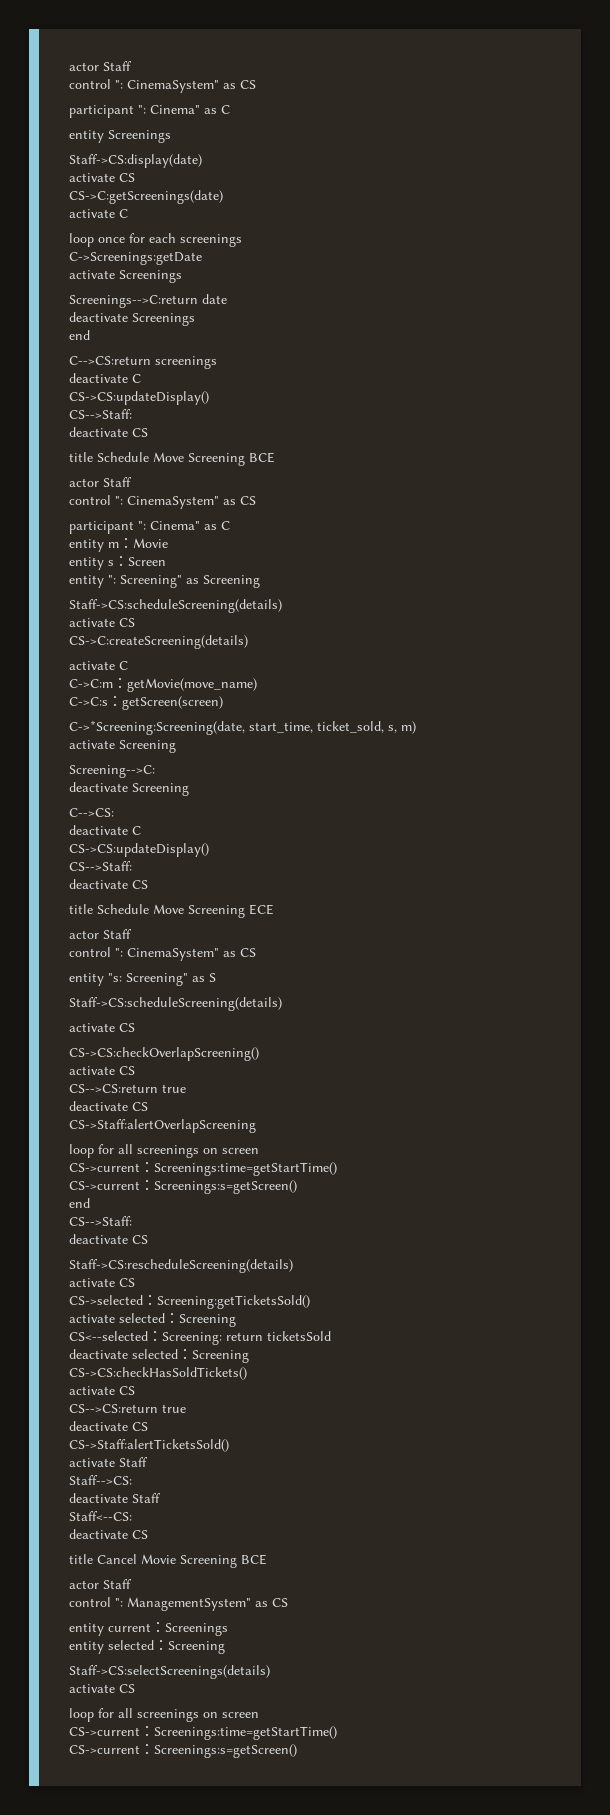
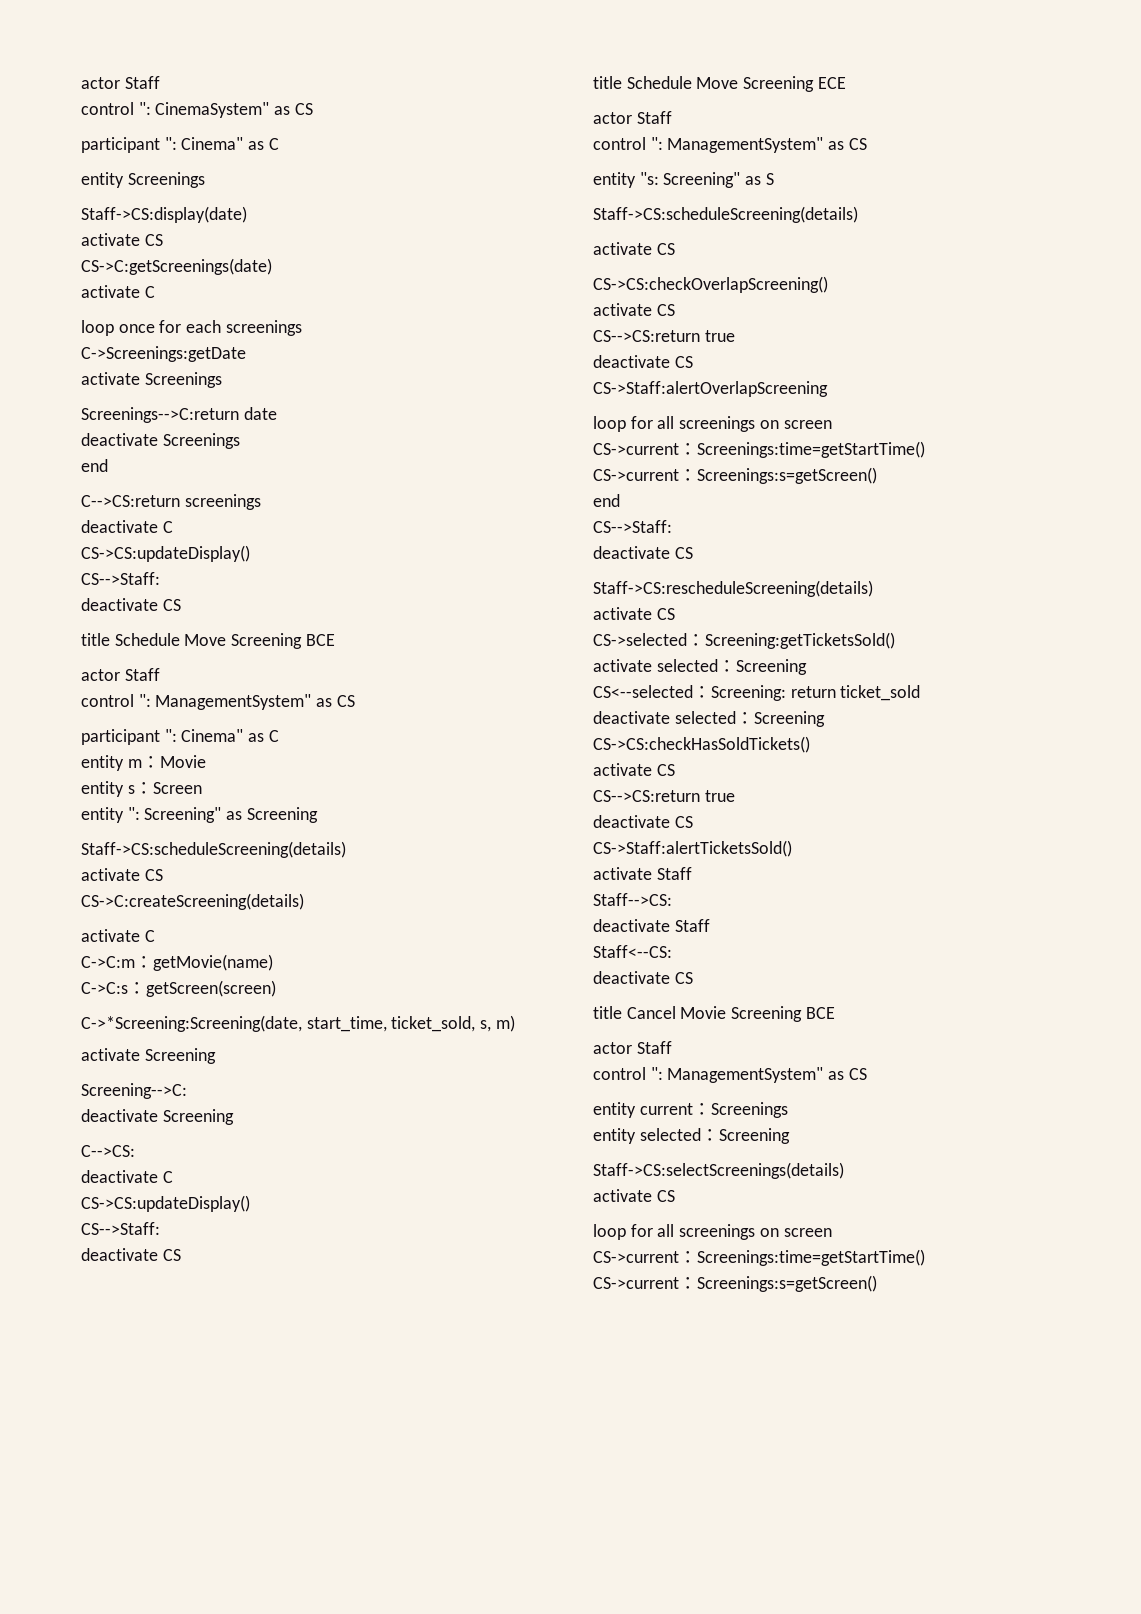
[127,496,219,509] CinemaSystem" -> [155,694,312,710] ManagementSystem"
[127,678,257,692] getMovie(move_name) -> [153,954,273,971] getMovie(name)
[127,948,219,961] CinemaSystem" -> [667,137,824,153] ManagementSystem"
[267,1331,331,1341] ticketsSold -> [840,685,921,701] ticket_sold

